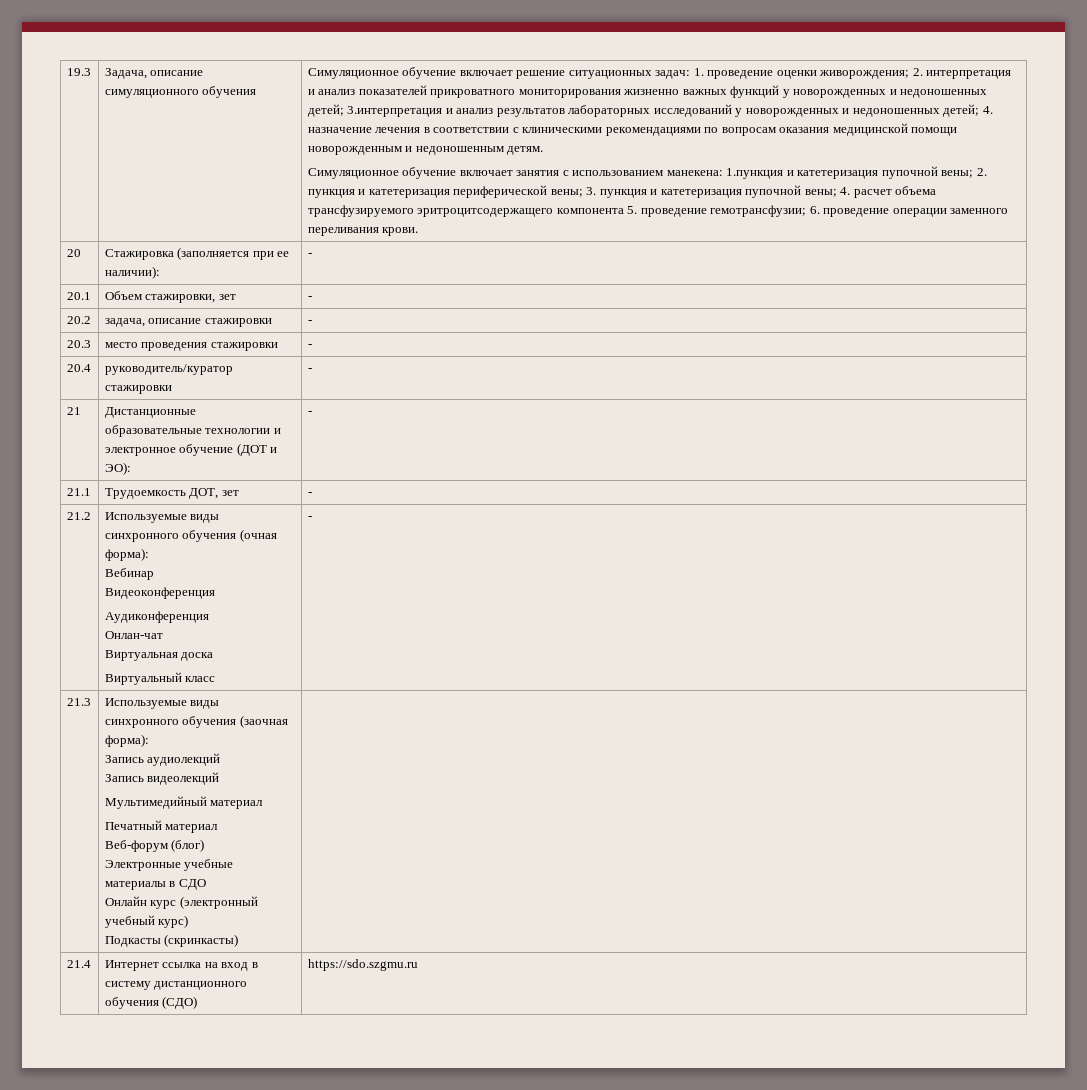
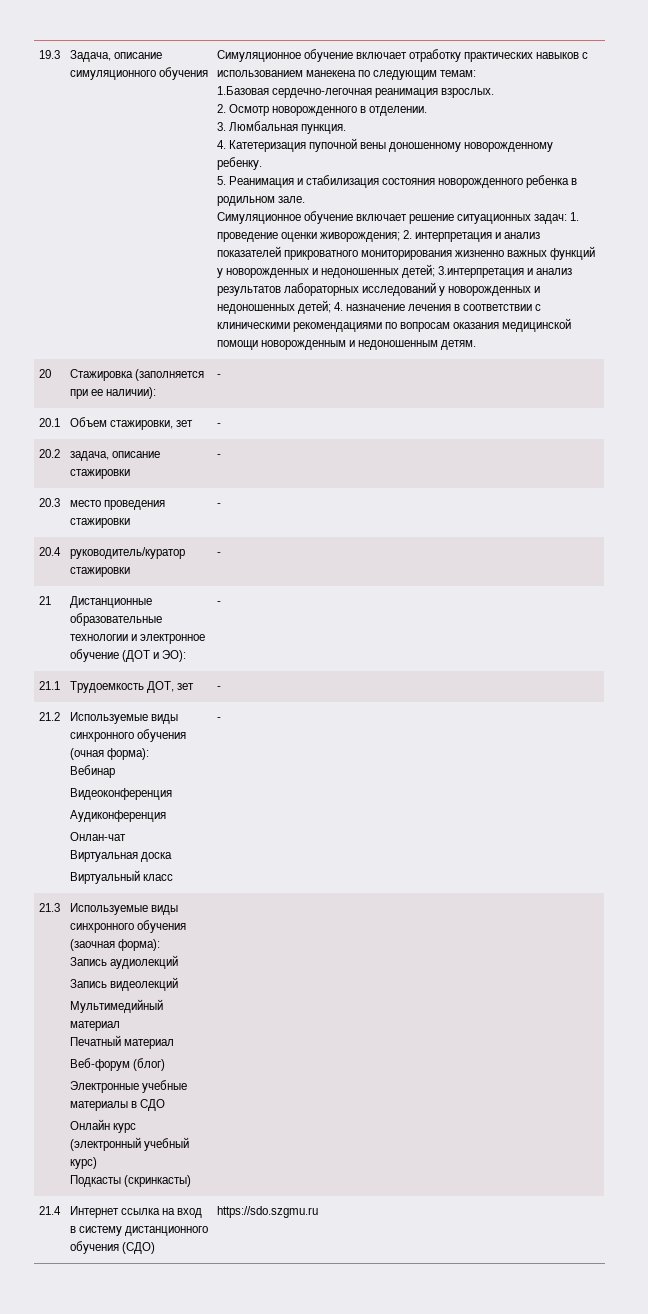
(513, 73) none -> [409,49,589,62] [216,70,477,80] [216,86,495,98] [216,104,428,116] [216,121,346,134] [216,138,554,152] [216,157,262,170] [216,175,578,188] [216,196,305,206] [216,211,407,224] отработку практических навыков с использованием манекена по следующим темам: // 1.Базовая сердечно-легочная реанимация взрослых. // 2. Осмотр новорожденного в отделении. // 3. Люмбальная пункция. // 4. Катетеризация пупочной вены доношенному новорожденному ребенку. // 5. Реанимация и стабилизация состояния новорожденного ребенка в родильном зале. // Симуляционное обучение включает
[307,166,987,179] [307,185,937,198] [307,205,1009,217] [307,227,419,236] // Симуляционное обучение включает занятия с использованием манекена: 1.пункция и катетеризация пупочной вены; 2. пункция и катетеризация периферической вены; 3. пункция и катетеризация пупочной вены; 4. расчет объема трансфузируемого эритроцитсодержащего компонента 5. проведение гемотрансфузии; 6. проведение операции заменного переливания крови. -> (477, 345) none

